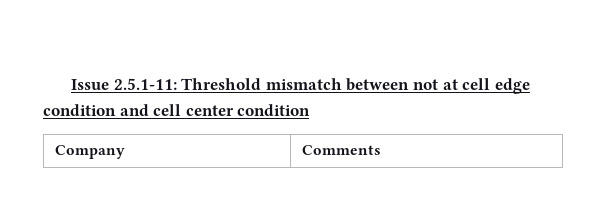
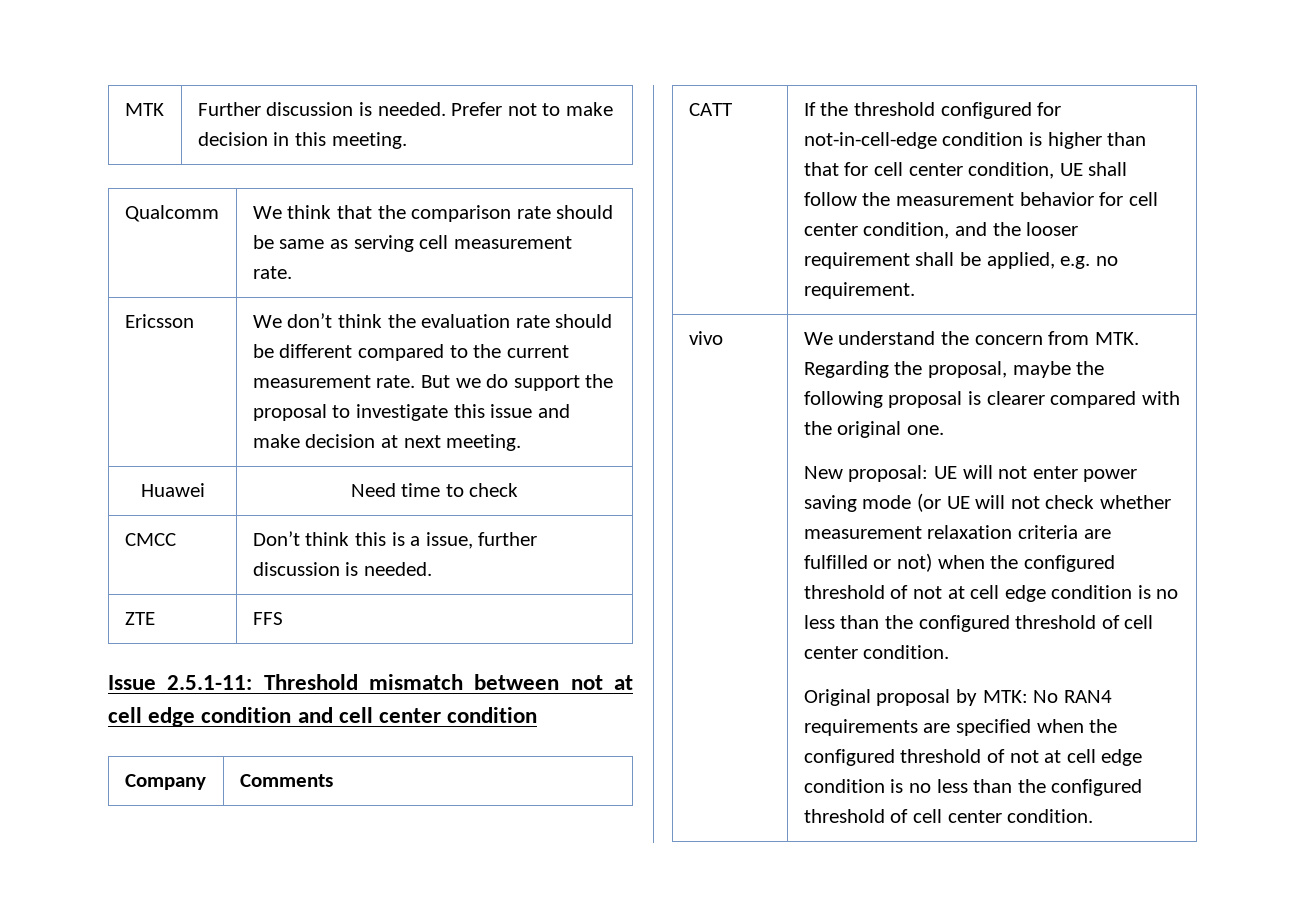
(71, 84) none -> [124,103,164,116] [197,102,613,116] [197,132,407,149] [124,205,219,222] [252,205,614,222] [252,235,572,252] [252,266,292,279] [124,314,194,328] [252,313,613,328] [252,344,569,361] [252,374,614,391] [252,404,570,421] [252,434,522,451] [140,483,205,497] [350,483,519,497] [124,533,176,546] [252,531,538,549] [252,562,433,576] [124,612,155,625] [252,612,283,625] MTK | Further discussion is needed. Prefer not to make decision in this meeting. // Qualcomm | We think that the comparison rate should be same as serving cell measurement rate. // Ericsson | We don’t think the evaluation rate should be different compared to the current measurement rate. But we do support the proposal to investigate this issue and make decision at next meeting. // Huawei | Need time to check // CMCC | Don’t think this is a issue, further discussion is needed. // ZTE | FFS //
(382, 150) none -> [688,103,732,116] [803,102,1062,119] [803,132,1147,149] [803,162,1128,179] [803,192,1158,206] [803,222,1079,239] [803,252,1118,269] [803,282,915,299] [688,331,723,345] [803,331,1139,345] [803,361,1105,378] [803,391,1180,408] [803,421,945,438] [803,465,1138,482] [803,493,1171,512] [803,525,1111,539] [803,553,1115,572] [803,585,1179,602] [803,615,1154,632] [803,645,950,659] [803,689,1112,706] [803,719,1118,736] [803,749,1143,766] [803,779,1143,796] [803,809,1094,823] // CATT | If the threshold configured for not-in-cell-edge condition is higher than that for cell center condition, UE shall follow the measurement behavior for cell center condition, and the looser requirement shall be applied, e.g. no requirement. // vivo | We understand the concern from MTK. Regarding the proposal, maybe the following proposal is clearer compared with the original one. // New proposal: UE will not enter power saving mode (or UE will not check whether measurement relaxation criteria are fulfilled or not) when the configured threshold of not at cell edge condition is no less than the configured threshold of cell center condition. // Original proposal by MTK: No RAN4 requirements are specified when the configured threshold of not at cell edge condition is no less than the configured threshold of cell center condition.

